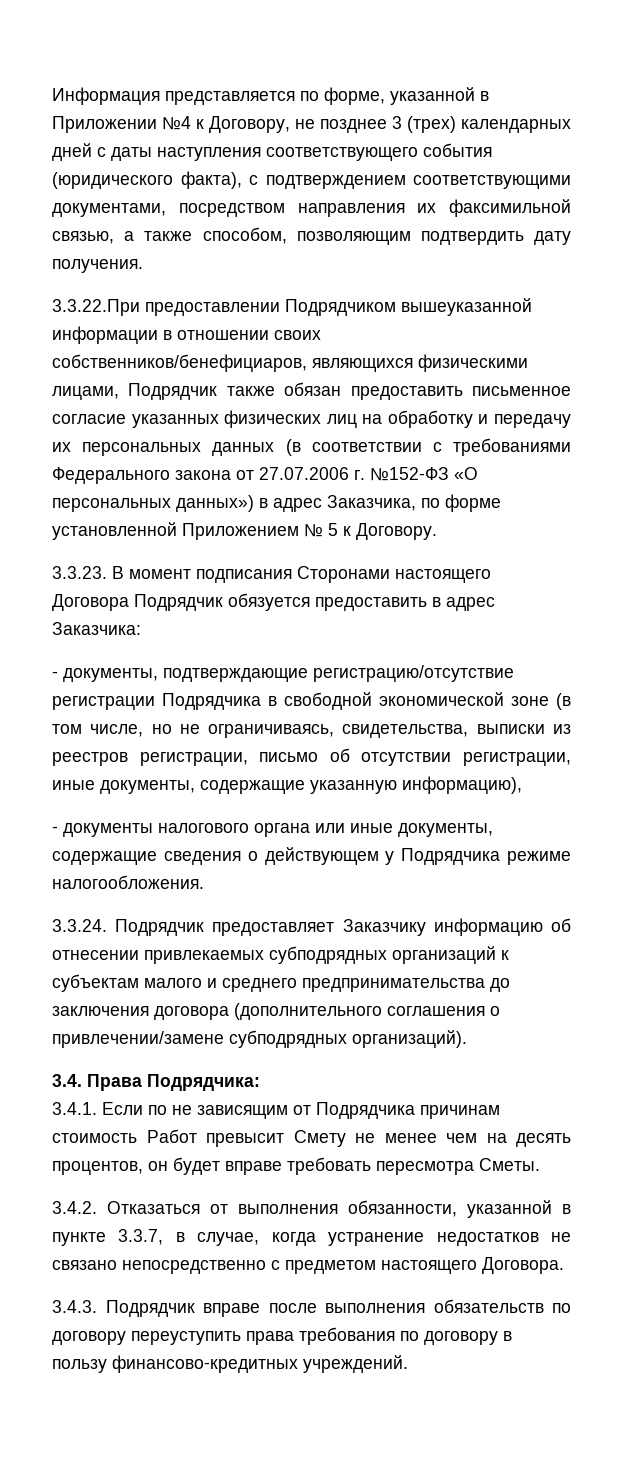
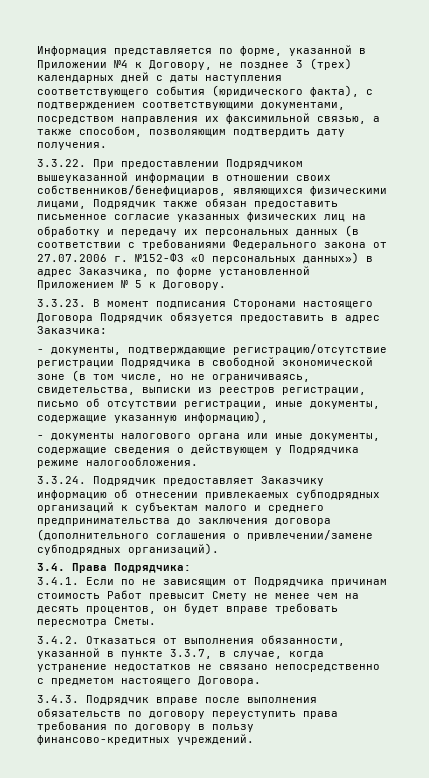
[52,299,140,316] 3.3.22.При -> [37,159,114,169] 3.3.22. При

